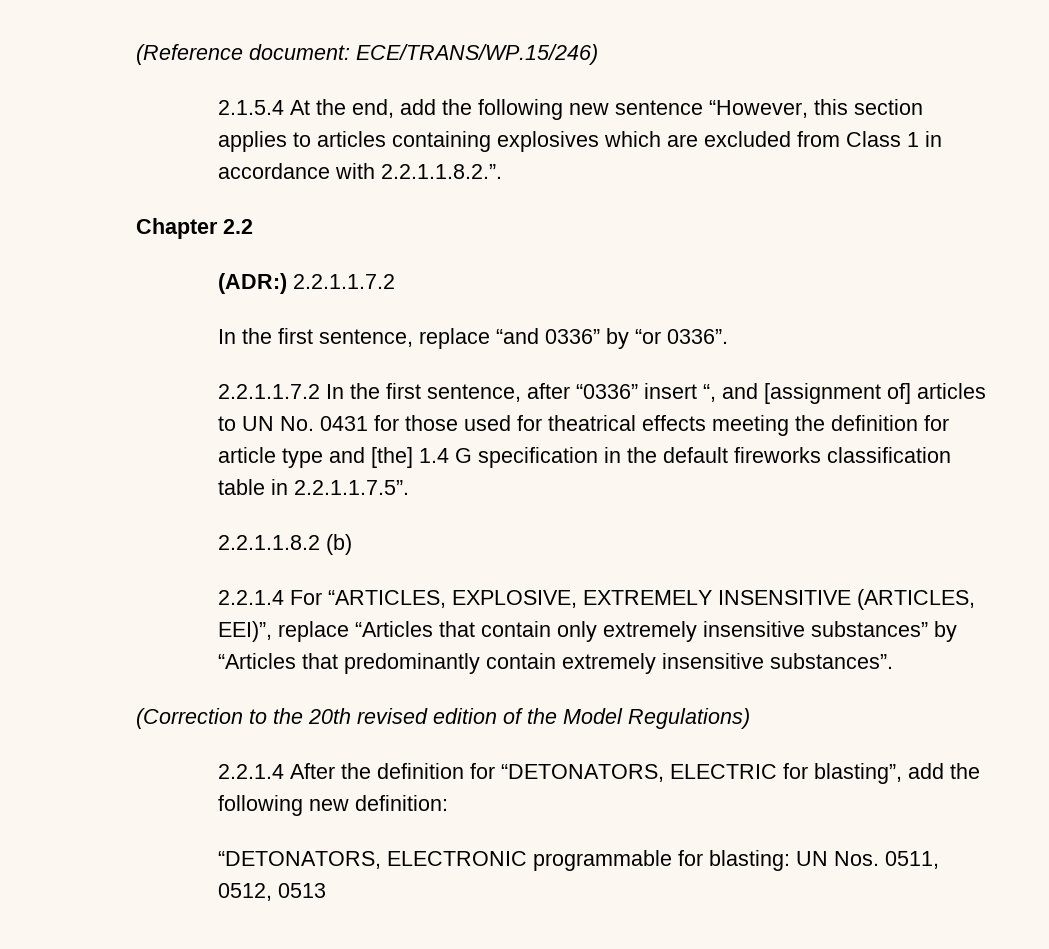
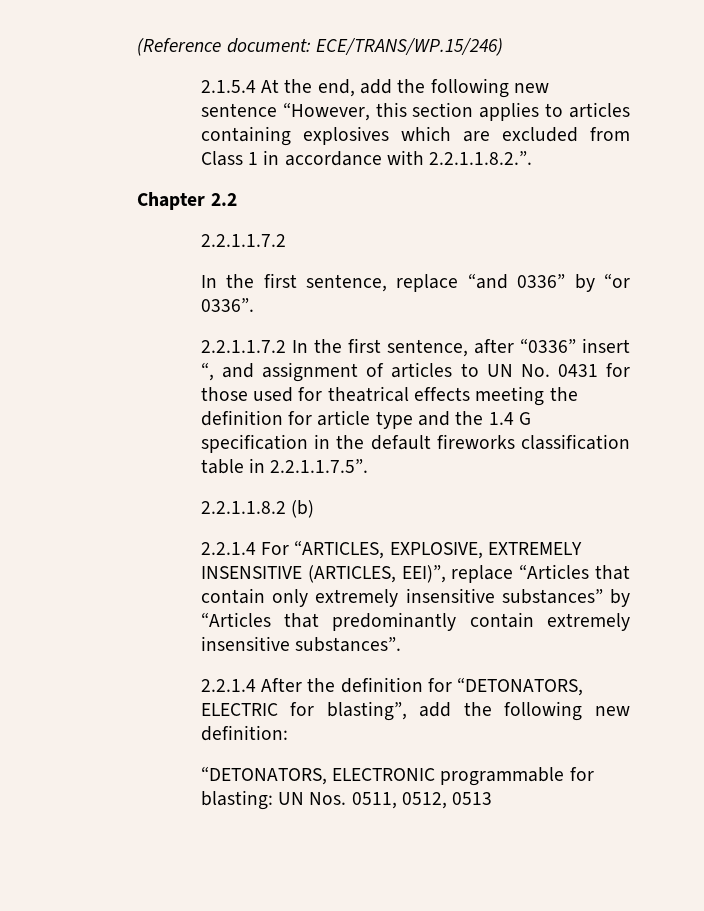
[217,273,287,294] (ADR:) -> (237, 199) none
[763,383,911,404] [assignment of] -> [262,362,385,382] assignment of
[370,447,413,468] [the] -> [455,411,484,425] the
[136,708,751,729] // (Correction to the 20th revised edition of the Model Regulations) -> (402, 644) none

